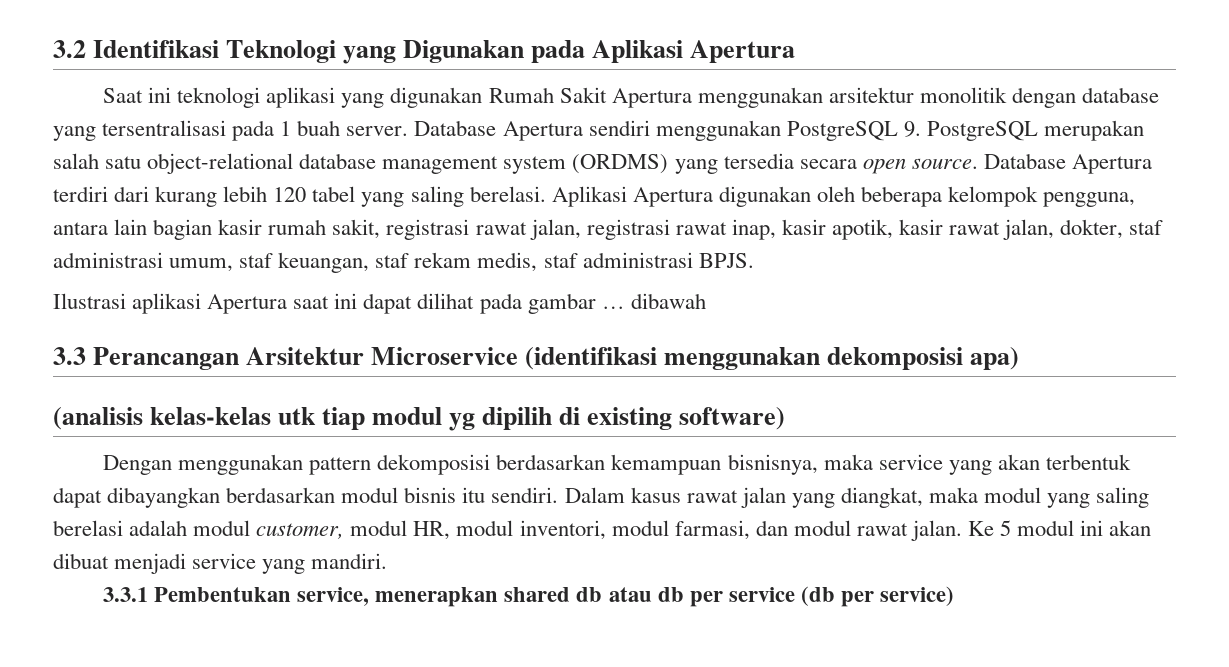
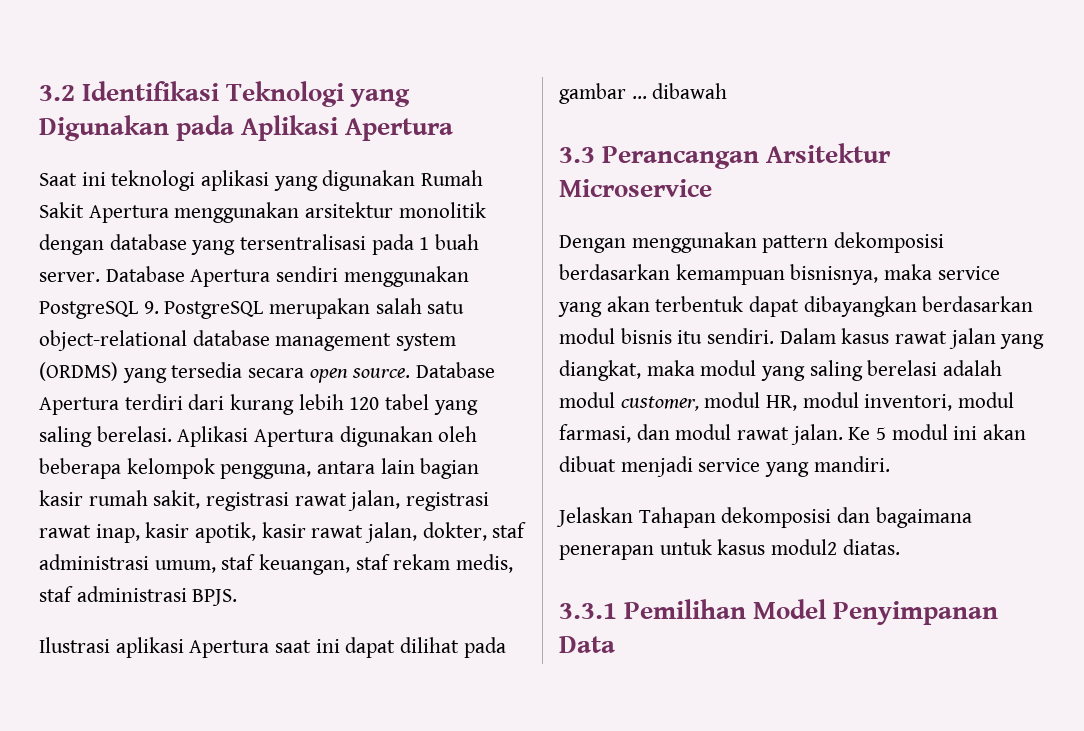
[525,347,1020,370] [53,407,786,431] (identifikasi menggunakan dekomposisi apa) // (analisis kelas-kelas utk tiap modul yg dipilih di existing software) -> (712, 188) none
[103,586,954,607] 3.3.1 Pembentukan service, menerapkan shared db atau db per service (db per service) -> [556,507,972,528] [559,539,900,560] [559,599,999,625] [559,636,615,653] Jelaskan Tahapan dekomposisi dan bagaimana penerapan untuk kasus modul2 diatas. // 3.3.1 Pemilihan Model Penyimpanan Data

